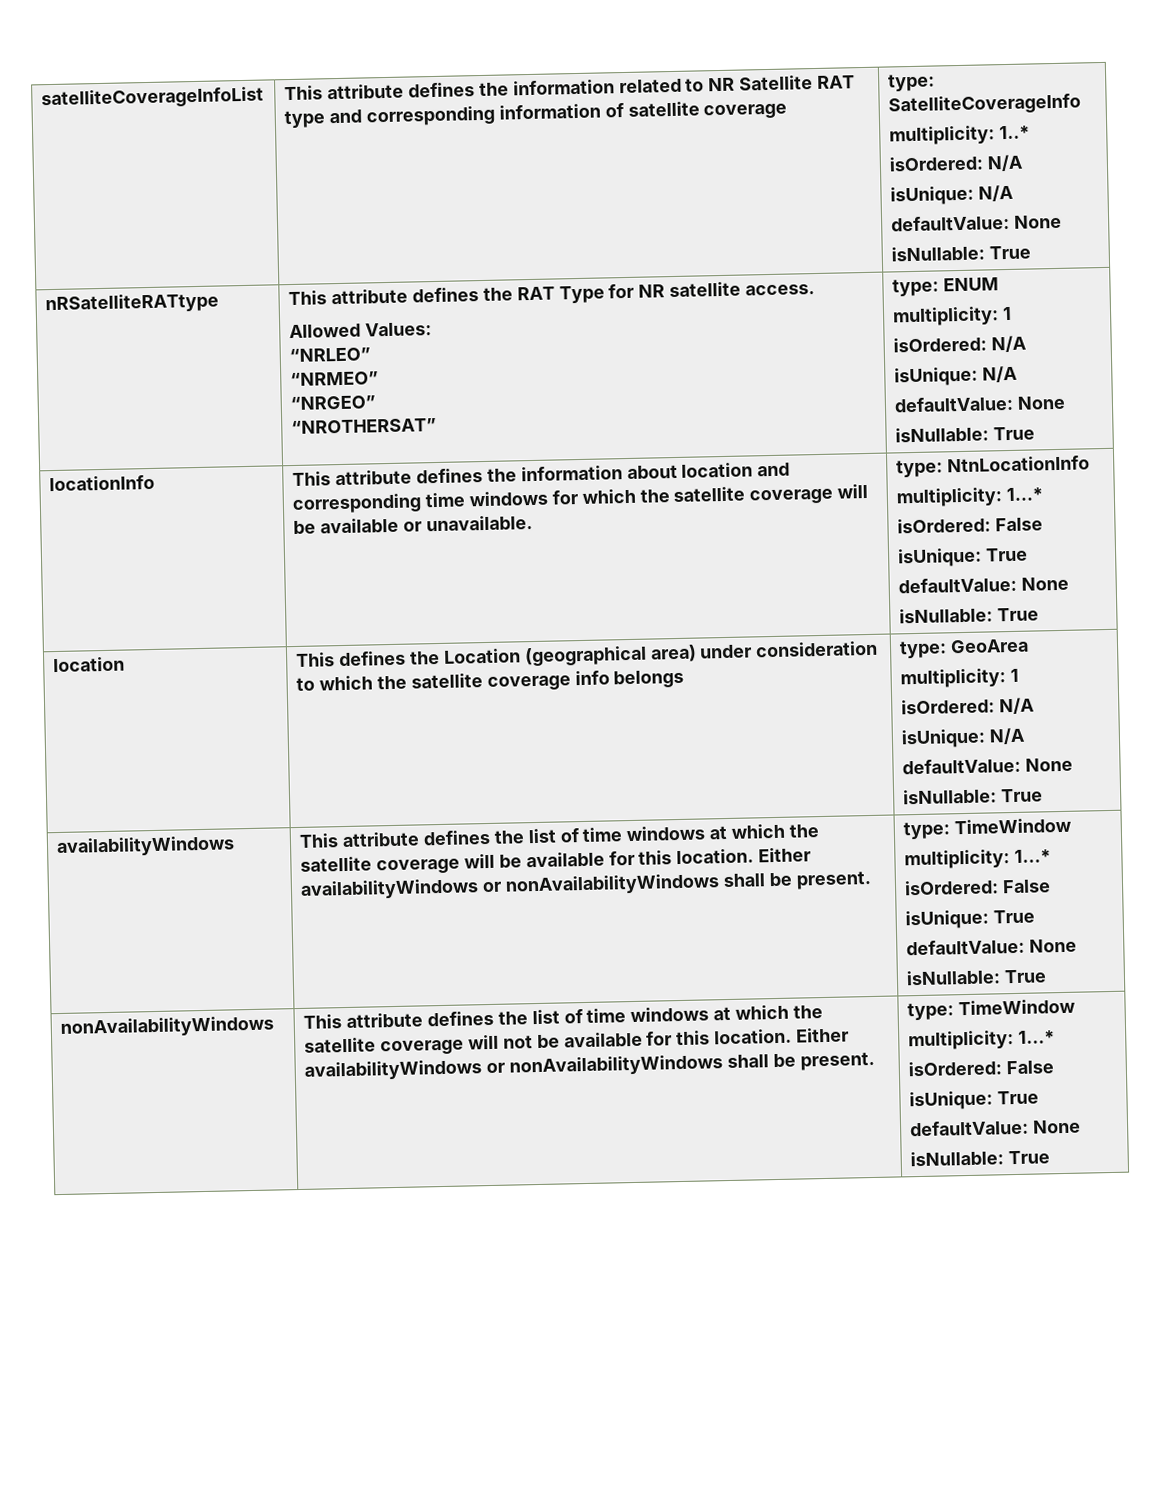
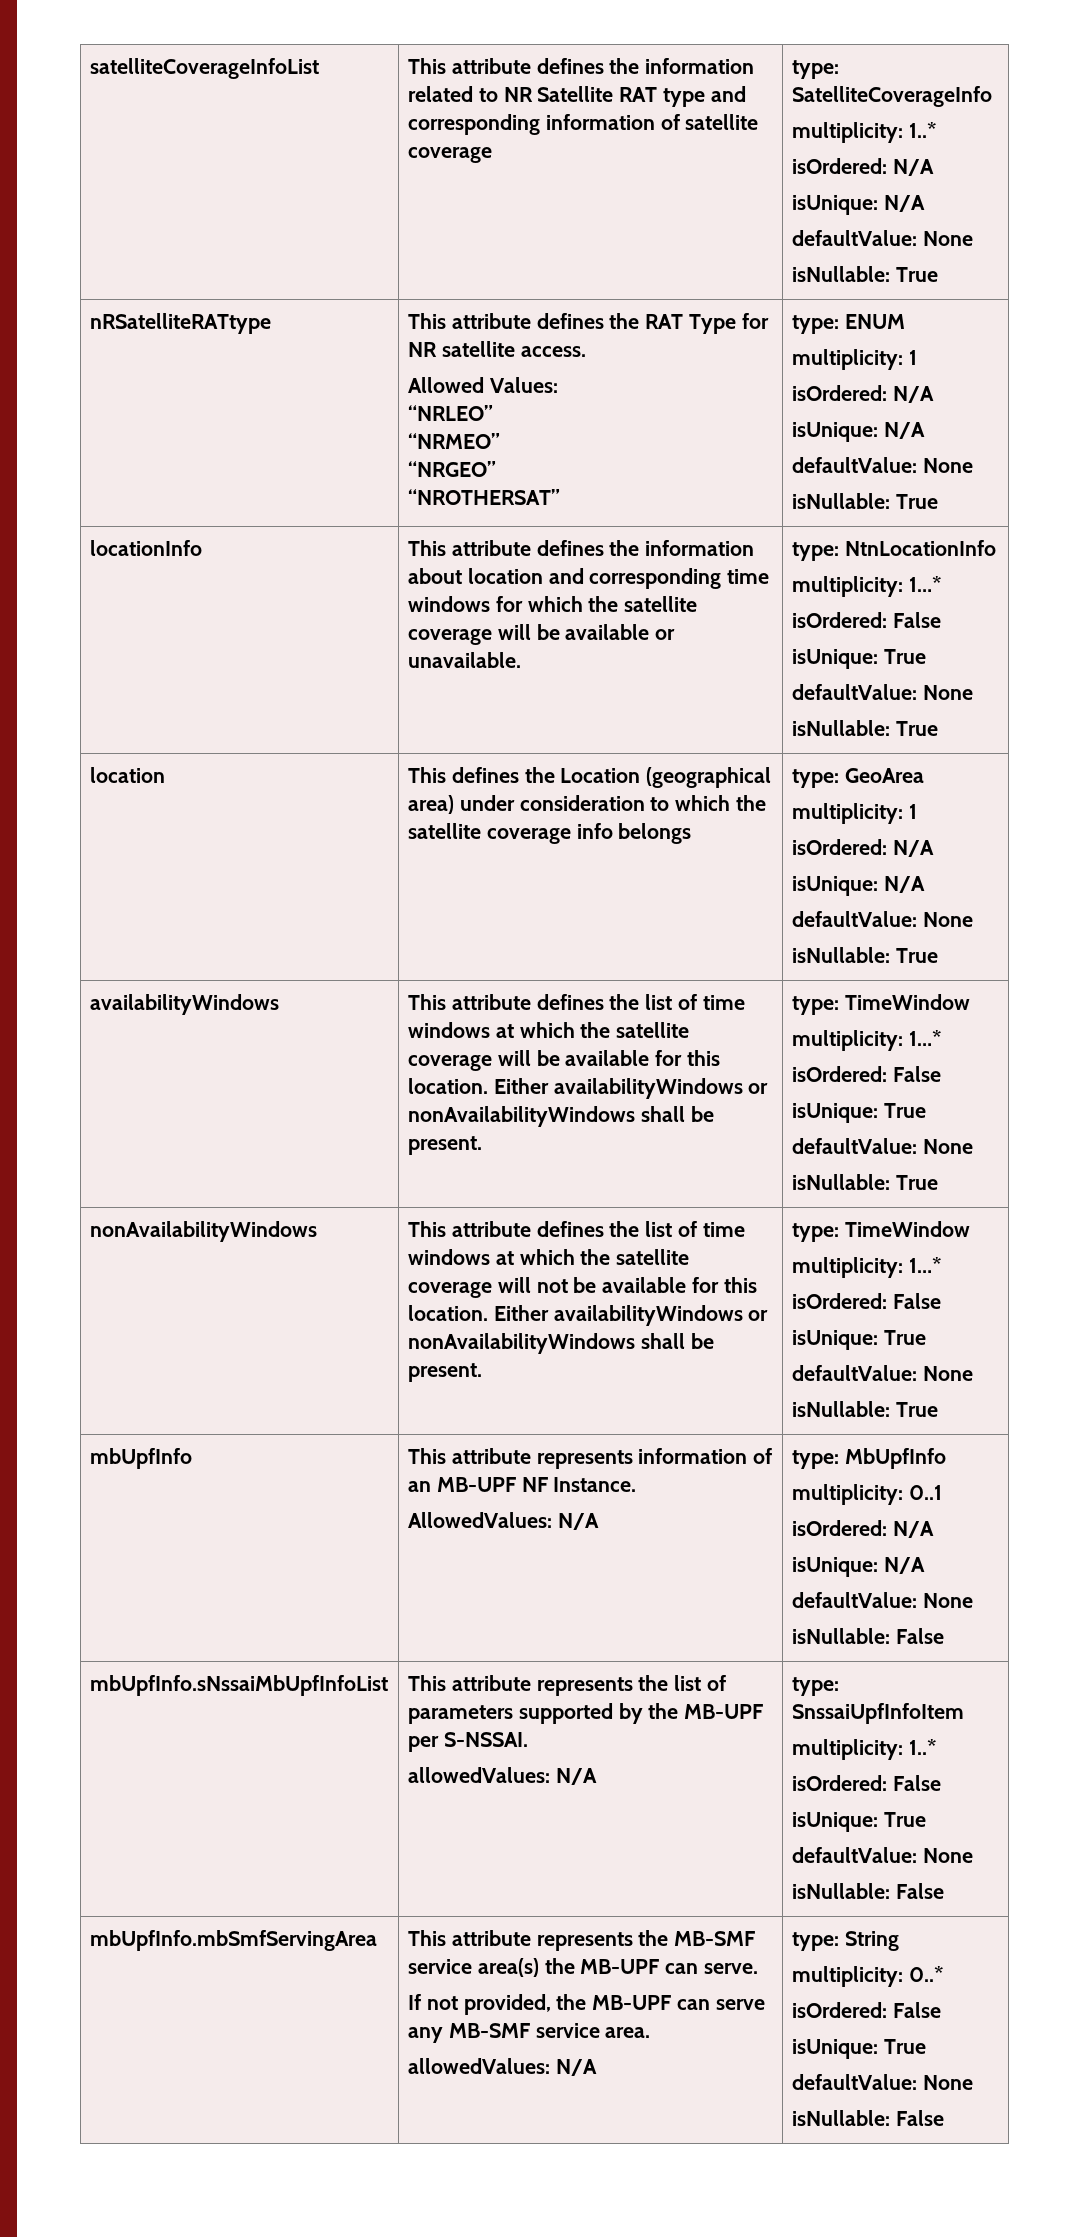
(1051, 1157) none -> [89,1448,192,1469] [407,1448,773,1469] [407,1477,637,1492] [407,1512,599,1530] [791,1448,946,1469] [791,1484,942,1505] [791,1520,934,1538] [791,1557,925,1577] [791,1592,973,1608] [791,1628,944,1644] [89,1675,388,1696] [407,1675,726,1696] [407,1703,764,1724] [407,1732,528,1752] [407,1767,597,1785] [791,1677,839,1696] [791,1703,964,1724] [791,1739,937,1760] [791,1775,941,1791] [791,1812,926,1832] [791,1847,973,1863] [791,1883,944,1899] [89,1930,377,1951] [407,1930,756,1951] [407,1958,758,1977] [407,1994,765,2015] [407,2023,651,2043] [407,2058,597,2076] [791,1931,899,1951] [791,1966,944,1987] [791,2002,941,2018] [791,2039,926,2059] [791,2074,973,2090] [791,2110,944,2126] // mbUpfInfo | This attribute represents information of an MB-UPF NF Instance. // AllowedValues: N/A | type: MbUpfInfo // multiplicity: 0..1 // isOrdered: N/A // isUnique: N/A // defaultValue: None // isNullable: False // mbUpfInfo.sNssaiMbUpfInfoList | This attribute represents the list of parameters supported by the MB-UPF per S-NSSAI. // allowedValues: N/A | type: SnssaiUpfInfoItem // multiplicity: 1..* // isOrdered: False // isUnique: True // defaultValue: None // isNullable: False // mbUpfInfo.mbSmfServingArea | This attribute represents the MB-SMF service area(s) the MB-UPF can serve. // If not provided, the MB-UPF can serve any MB-SMF service area. // allowedValues: N/A | type: String // multiplicity: 0..* // isOrdered: False // isUnique: True // defaultValue: None // isNullable: False

